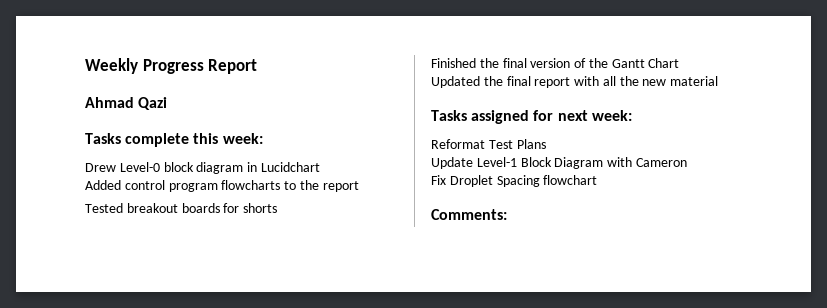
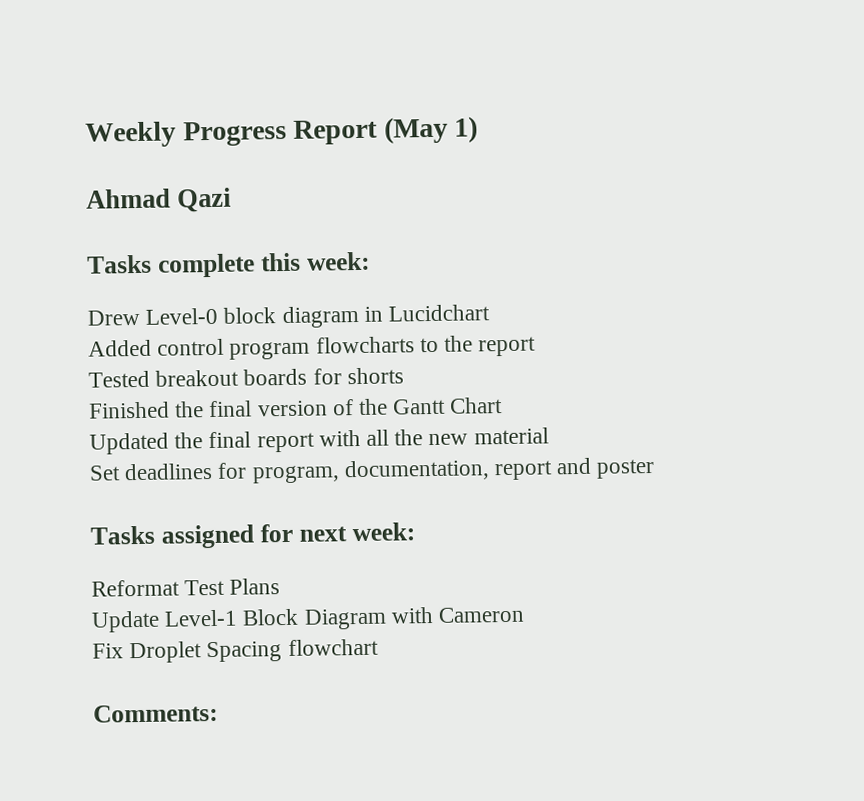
(258, 66) none -> [383,116,479,144] (May 1)
(719, 81) none -> [89,457,656,484] // Set deadlines for program, documentation, report and poster

